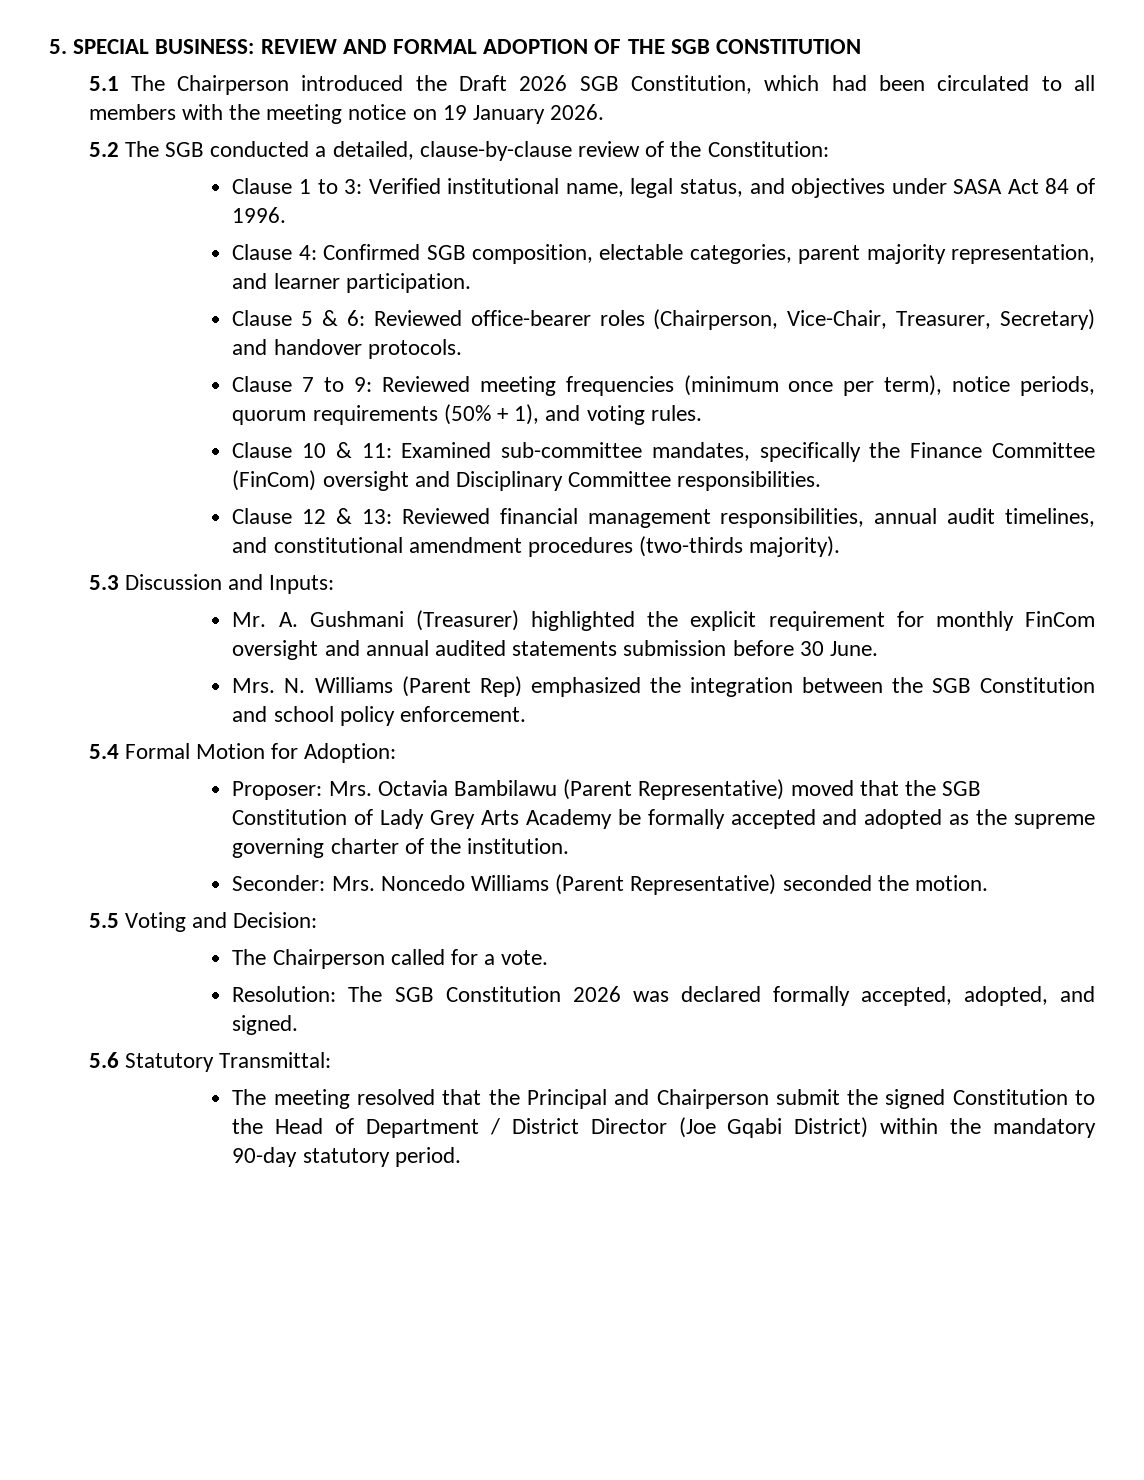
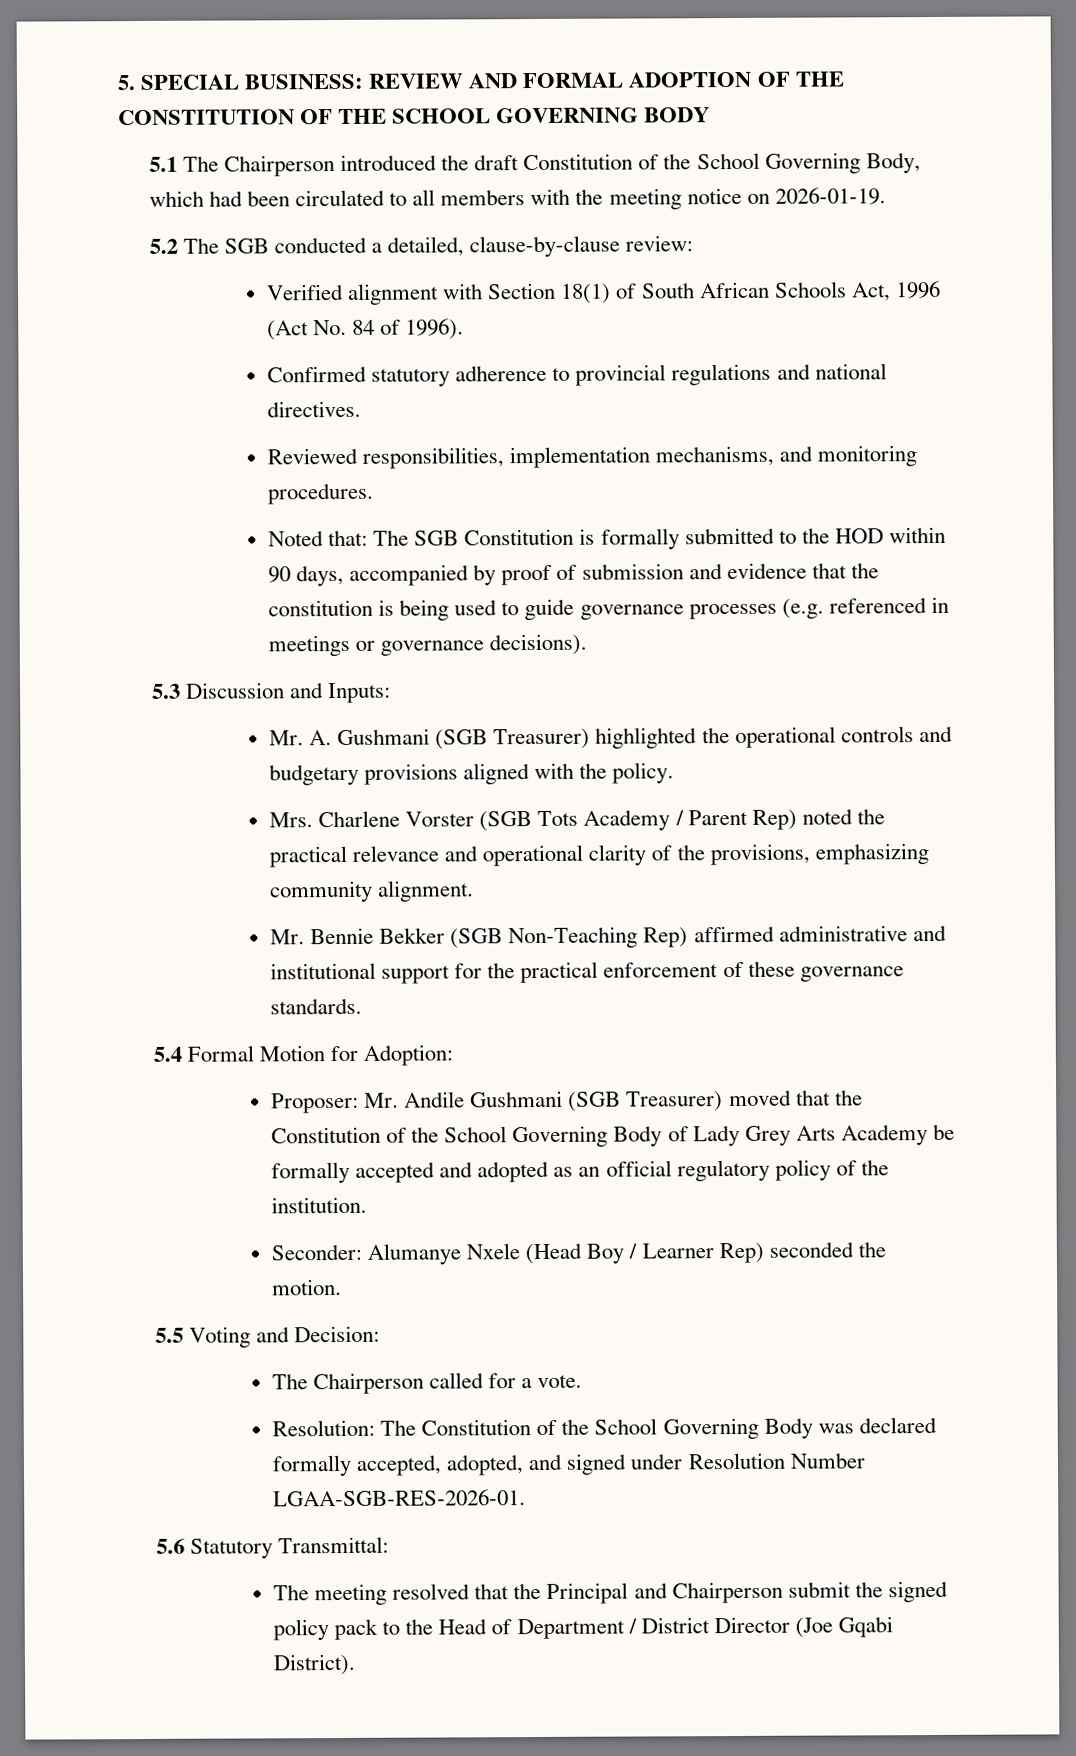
[670,39,710,54] SGB -> (844, 79) none
(862, 46) none -> [300,107,711,125] OF THE SCHOOL GOVERNING BODY
[459,75,753,94] Draft 2026 SGB Constitution, -> [474,152,921,174] draft Constitution of the School Governing Body,
[442,104,605,124] 19 January 2026. -> [774,187,886,205] 2026-01-19.
[577,141,829,157] [232,178,1095,198] [232,207,287,223] [232,244,1095,264] [232,273,471,293] [232,309,1096,330] [232,339,462,359] [232,375,1095,396] [232,404,702,425] [232,442,1095,462] [232,470,822,491] [232,508,1096,528] [232,536,841,557] review of the Constitution: // Clause 1 to 3: Verified institutional name, legal status, and objectives under SASA Act 84 of 1996. // Clause 4: Confirmed SGB composition, electable categories, parent majority representation, and learner participation. // Clause 5 & 6: Reviewed office-bearer roles (Chairperson, Vice-Chair, Treasurer, Secretary) and handover protocols. // Clause 7 to 9: Reviewed meeting frequencies (minimum once per term), notice periods, quorum requirements (50% + 1), and voting rules. // Clause 10 & 11: Examined sub-committee mandates, specifically the Finance Committee (FinCom) oversight and Disciplinary Committee responsibilities. // Clause 12 & 13: Reviewed financial management responsibilities, annual audit timelines, and constitutional amendment procedures (two-thirds majority). -> [625,235,694,252] [266,280,941,305] [267,318,465,341] [267,363,887,387] [267,400,362,418] [267,445,918,469] [267,482,375,505] [268,526,946,550] [268,562,879,587] [268,596,949,621] [268,633,588,657] review: // Verified alignment with Section 18(1) of South African Schools Act, 1996 (Act No. 84 of 1996). // Confirmed statutory adherence to provincial regulations and national directives. // Reviewed responsibilities, implementation mechanisms, and monitoring procedures. // Noted that: The SGB Constitution is formally submitted to the HOD within 90 days, accompanied by proof of submission and evidence that the constitution is being used to guide governance processes (e.g. referenced in meetings or governance decisions).
[415,610,1095,631] [232,640,879,660] [232,676,1096,697] [232,706,527,726] (Treasurer) highlighted the explicit requirement for monthly FinCom oversight and annual audited statements submission before 30 June. // Mrs. N. Williams (Parent Rep) emphasized the integration between the SGB Constitution and school policy enforcement. -> [435,725,953,750] [269,762,675,786] [269,808,885,832] [269,843,929,868] [270,880,475,903] [270,924,947,949] [270,960,904,984] [270,997,363,1015] (SGB Treasurer) highlighted the operational controls and budgetary provisions aligned with the policy. // Mrs. Charlene Vorster (SGB Tots Academy / Parent Rep) noted the practical relevance and operational clarity of the provisions, emphasizing community alignment. // Mr. Bennie Bekker (SGB Non-Teaching Rep) affirmed administrative and institutional support for the practical enforcement of these governance standards.
[328,779,785,800] Mrs. Octavia Bambilawu (Parent Representative) -> [364,1090,724,1112] Mr. Andile Gushmani (SGB Treasurer)
[942,781,982,796] [232,809,374,825] SGB Constitution of -> [271,1125,689,1148] Constitution of the School Governing Body of
[976,809,1095,829] [232,838,399,858] the supreme governing charter -> [578,1159,831,1182] an official regulatory policy
[331,874,777,895] Mrs. Noncedo Williams (Parent Representative) -> [367,1242,764,1265] Alumanye Nxele (Head Boy / Learner Rep)
[394,986,621,1002] SGB Constitution 2026 -> [421,1417,813,1440] Constitution of the School Governing Body
[232,1015,299,1035] signed. -> [566,1452,865,1475] [273,1489,527,1507] signed under Resolution Number LGAA-SGB-RES-2026-01.
[952,1089,1068,1105] Constitution -> [273,1618,379,1641] policy pack
[794,1117,1096,1138] [232,1147,461,1167] District) within the mandatory 90-day statutory period. -> [273,1653,357,1676] District).

